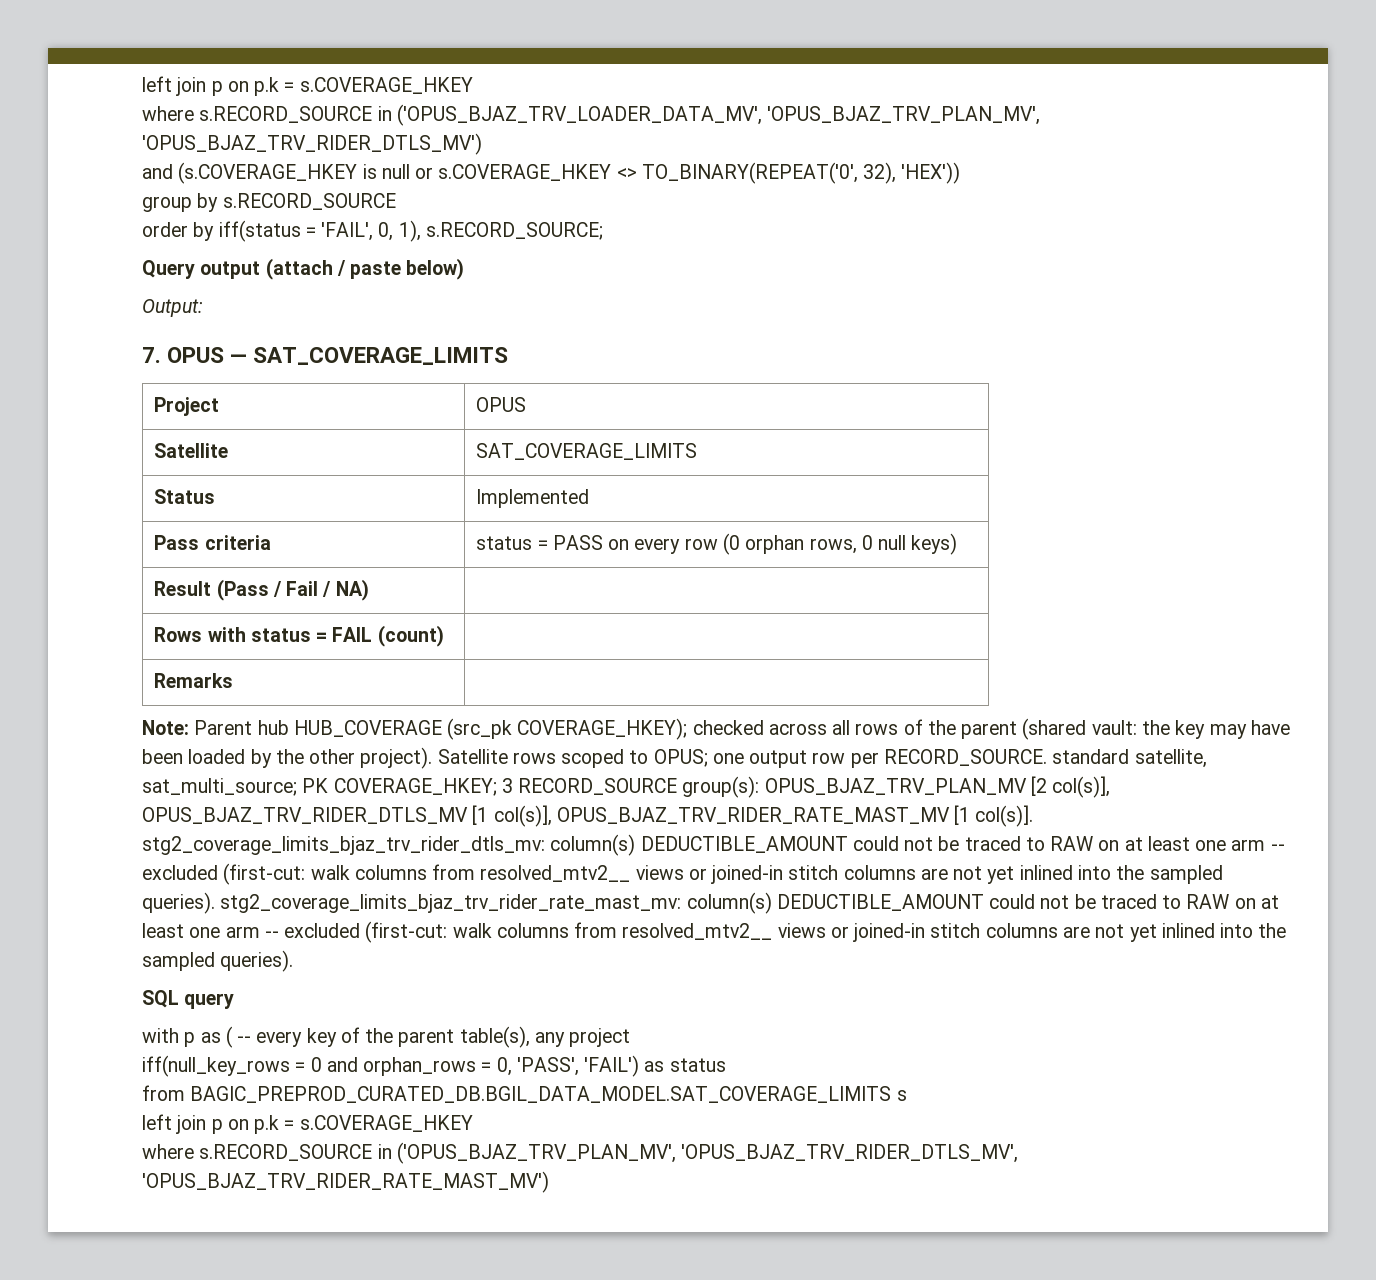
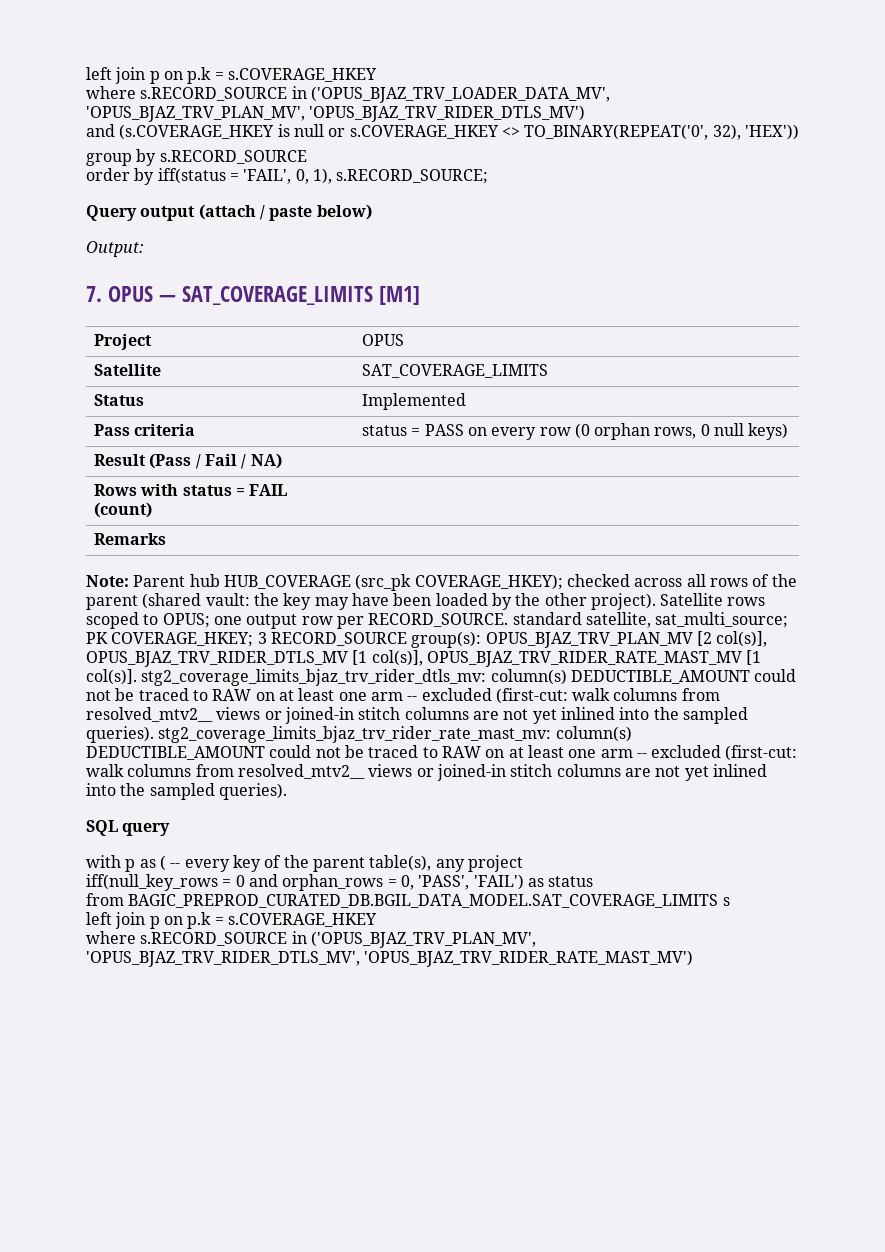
(509, 356) none -> [378,286,420,305] [M1]

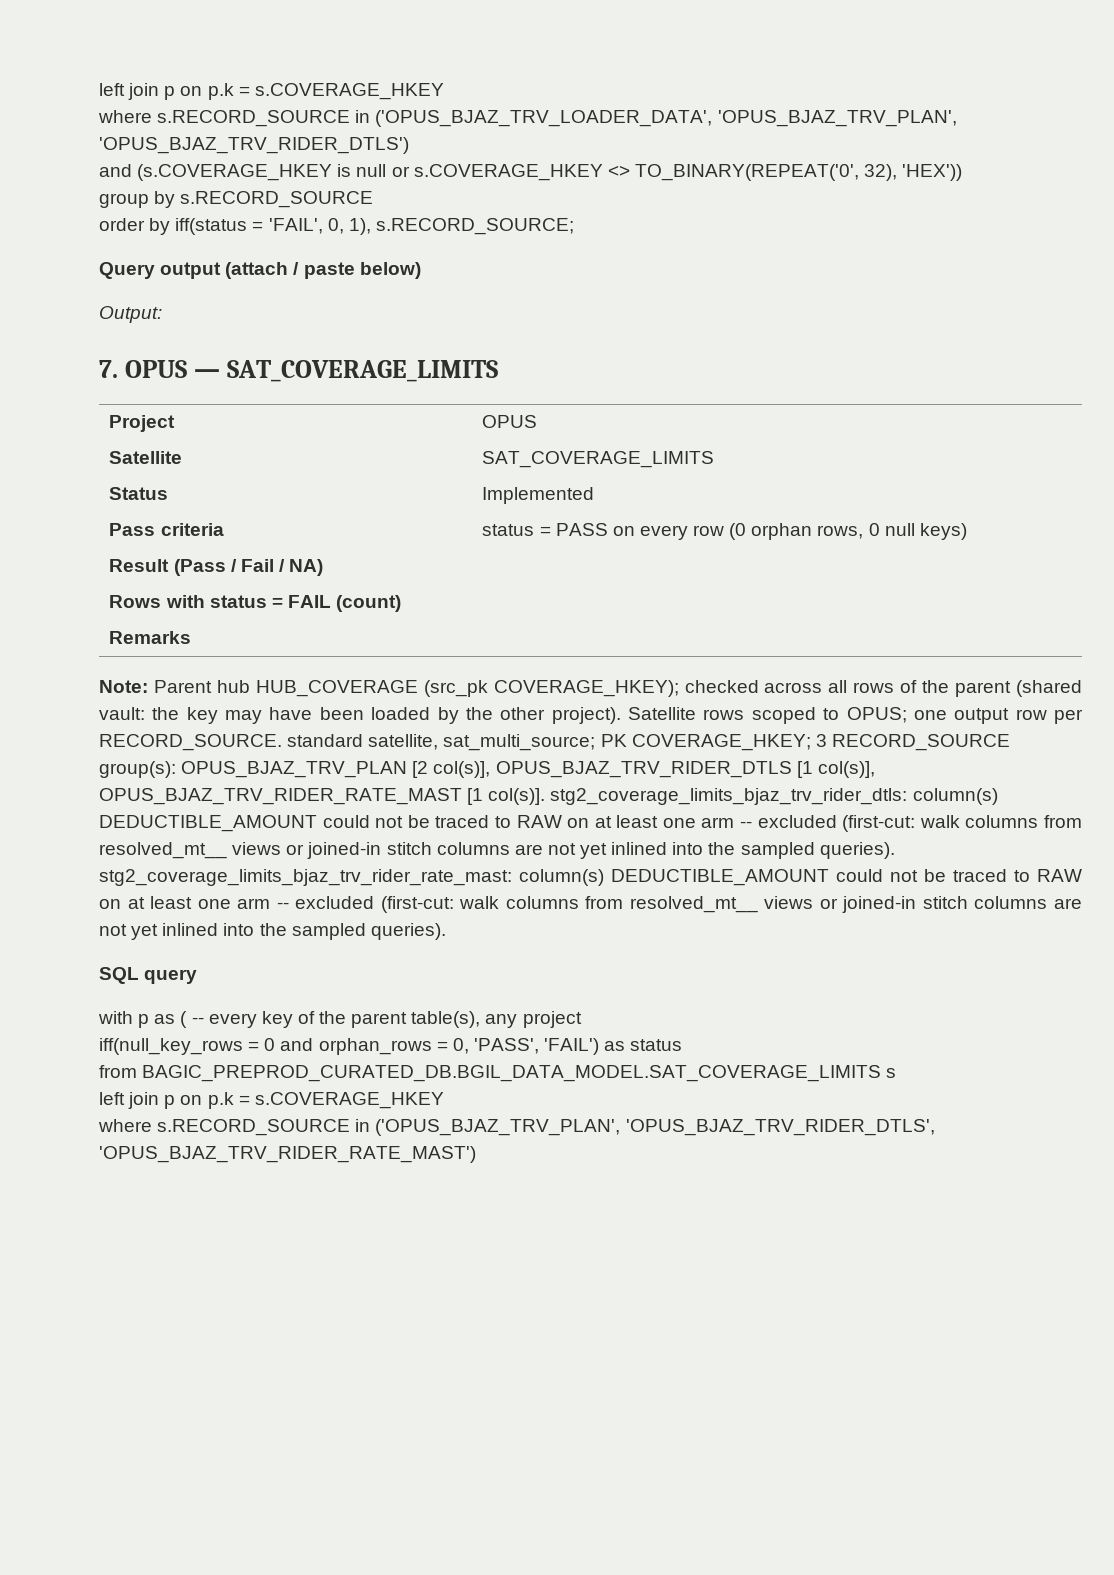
[310,86,610,103] [86,105,586,122] ('OPUS_BJAZ_TRV_LOADER_DATA_MV', 'OPUS_BJAZ_TRV_PLAN_MV', 'OPUS_BJAZ_TRV_RIDER_DTLS_MV') -> [375,110,957,127] [99,137,409,154] ('OPUS_BJAZ_TRV_LOADER_DATA', 'OPUS_BJAZ_TRV_PLAN', 'OPUS_BJAZ_TRV_RIDER_DTLS')
[378,286,420,305] [M1] -> (499, 371) none
[485,632,693,648] OPUS_BJAZ_TRV_PLAN_MV -> [181,761,408,778] OPUS_BJAZ_TRV_PLAN
[86,651,348,667] OPUS_BJAZ_TRV_RIDER_DTLS_MV -> [495,761,792,778] OPUS_BJAZ_TRV_RIDER_DTLS
[426,651,742,667] OPUS_BJAZ_TRV_RIDER_RATE_MAST_MV -> [99,788,462,805] OPUS_BJAZ_TRV_RIDER_RATE_MAST
[141,669,487,686] stg2_coverage_limits_bjaz_trv_rider_dtls_mv: -> [550,788,908,805] stg2_coverage_limits_bjaz_trv_rider_dtls:
[86,707,213,722] resolved_mtv2__ -> [99,842,227,859] resolved_mt__
[158,726,552,743] stg2_coverage_limits_bjaz_trv_rider_rate_mast_mv: -> [99,869,512,886] stg2_coverage_limits_bjaz_trv_rider_rate_mast:
[237,764,365,779] resolved_mtv2__ -> [629,896,758,913] resolved_mt__
[310,931,536,948] [86,950,694,967] ('OPUS_BJAZ_TRV_PLAN_MV', 'OPUS_BJAZ_TRV_RIDER_DTLS_MV', 'OPUS_BJAZ_TRV_RIDER_RATE_MAST_MV') -> [375,1119,935,1136] [99,1146,476,1163] ('OPUS_BJAZ_TRV_PLAN', 'OPUS_BJAZ_TRV_RIDER_DTLS', 'OPUS_BJAZ_TRV_RIDER_RATE_MAST')

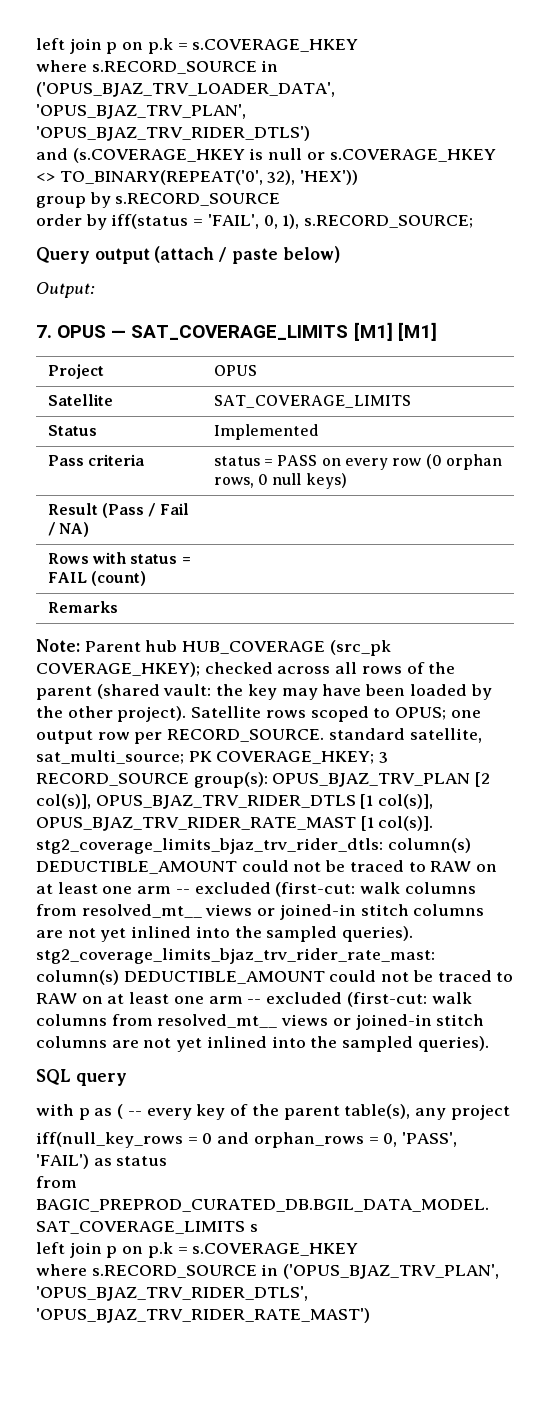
(499, 371) none -> [353,322,437,341] [M1] [M1]

